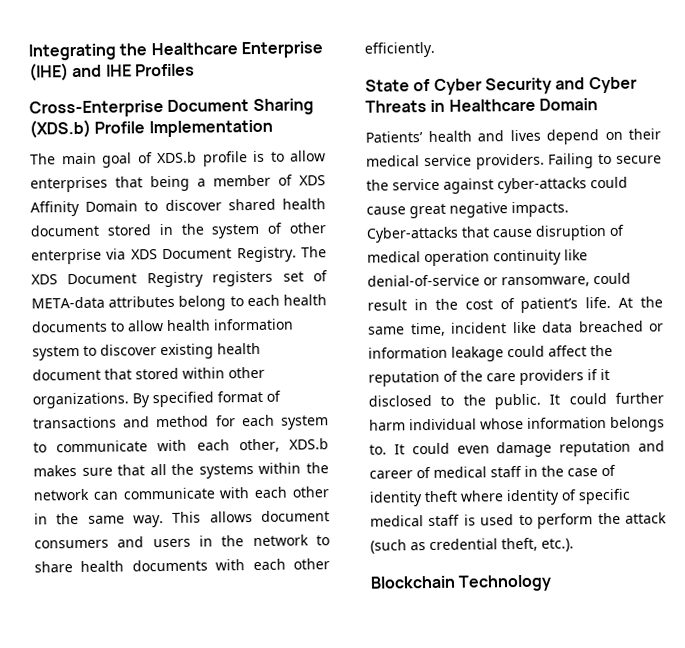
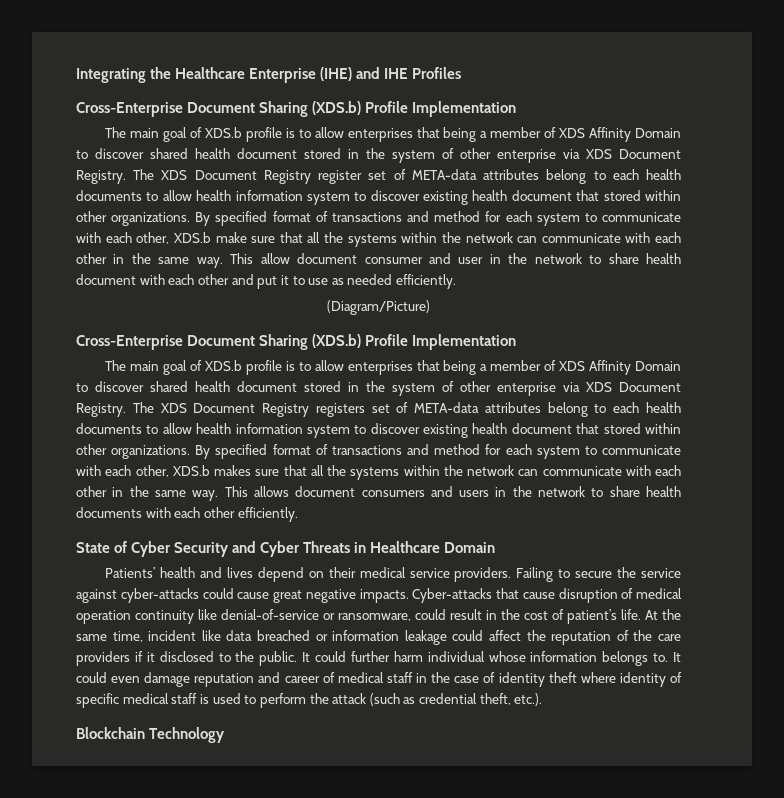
(273, 128) none -> [105,127,681,142] [76,148,681,163] [76,169,682,184] [76,190,681,205] [76,211,681,226] [76,232,681,247] [76,253,681,268] [76,274,457,289] [327,300,430,315] [76,334,517,350] // The main goal of XDS.b profile is to allow enterprises that being a member of XDS Affinity Domain to discover shared health document stored in the system of other enterprise via XDS Document Registry. The XDS Document Registry register set of META-data attributes belong to each health documents to allow health information system to discover existing health document that stored within other organizations. By specified format of transactions and method for each system to communicate with each other, XDS.b make sure that all the systems within the network can communicate with each other in the same way. This allow document consumer and user in the network to share health document with each other and put it to use as needed efficiently. // (Diagram/Picture) // Cross-Enterprise Document Sharing (XDS.b) Profile Implementation

